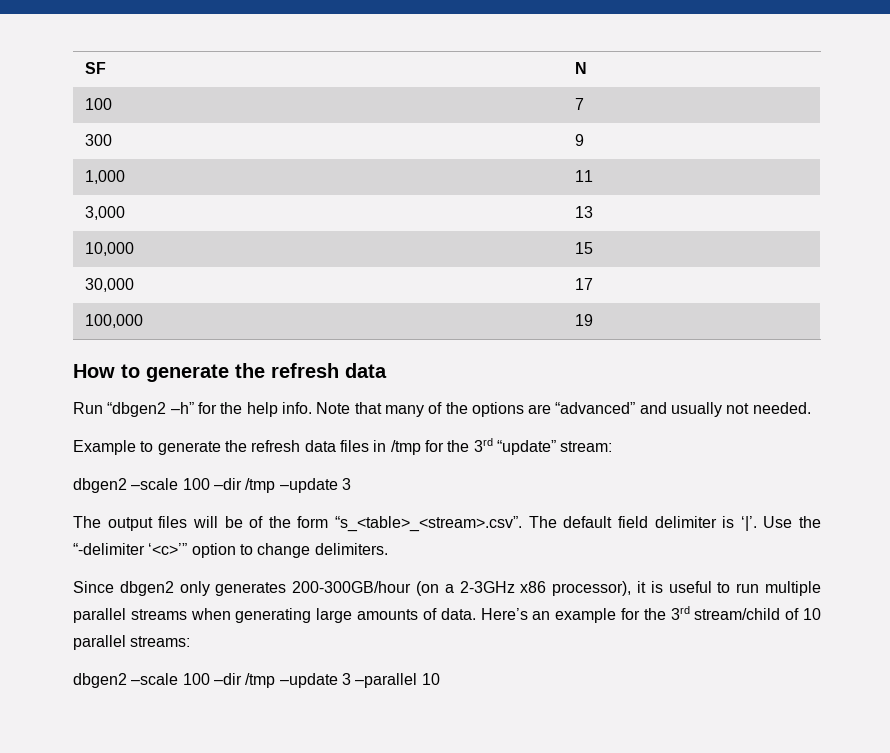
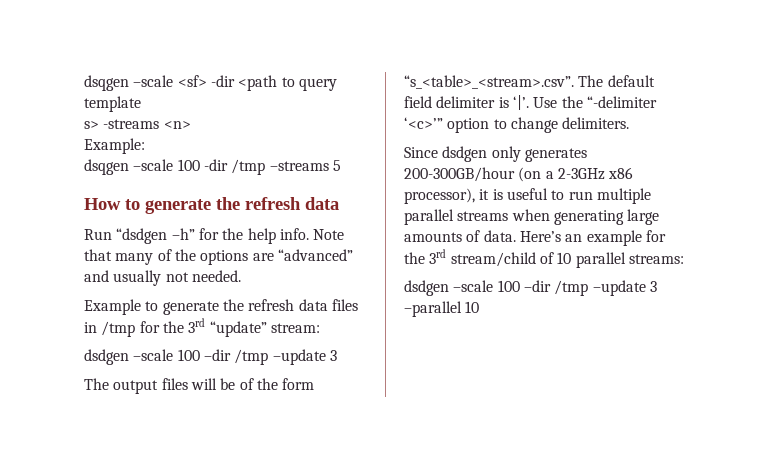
[85,62,107,74] [575,62,588,74] [85,98,113,110] [575,98,585,110] [85,134,113,146] [575,134,585,146] [85,170,126,184] [575,170,594,182] [85,206,126,220] [575,206,594,218] [85,242,135,256] [575,242,594,254] [85,278,135,292] [575,278,594,290] [85,314,144,328] [575,314,594,326] SF | N // 100 | 7 // 300 | 9 // 1,000 | 11 // 3,000 | 13 // 10,000 | 15 // 30,000 | 17 // 100,000 | 19 -> [84,75,337,91] [84,96,141,112] [84,119,191,129] [84,138,145,154] [84,159,341,175] dsqgen –scale <sf> -dir <path to query template // s> -streams <n> // Example: // dsqgen –scale 100 -dir /tmp –streams 5
[107,402,167,417] “dbgen2 -> [116,228,168,244] “dsdgen
[73,478,127,493] dbgen2 -> [84,349,129,365] dsdgen
[119,581,174,596] dbgen2 -> [442,146,488,162] dsdgen
[73,673,127,688] dbgen2 -> [404,280,449,296] dsdgen

